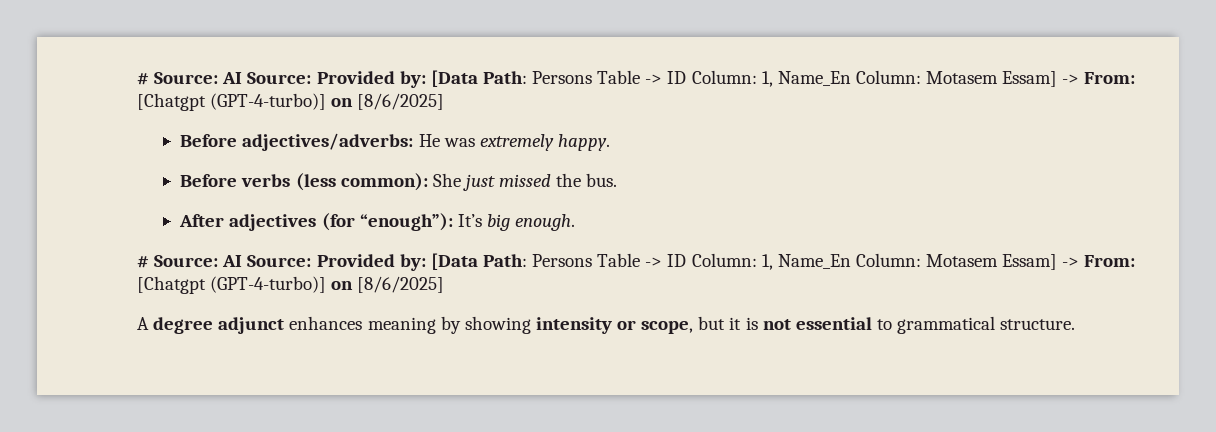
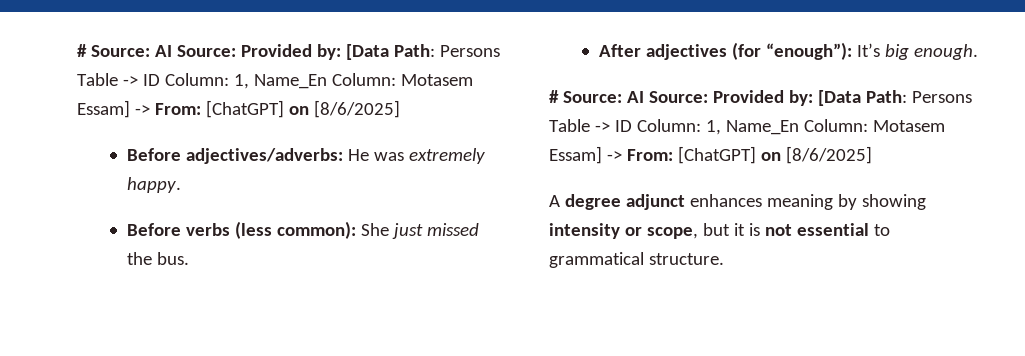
[137,93,327,111] [Chatgpt (GPT-4-turbo)] -> [205,100,284,118] [ChatGPT]
[137,276,327,294] [Chatgpt (GPT-4-turbo)] -> [677,146,756,164] [ChatGPT]

